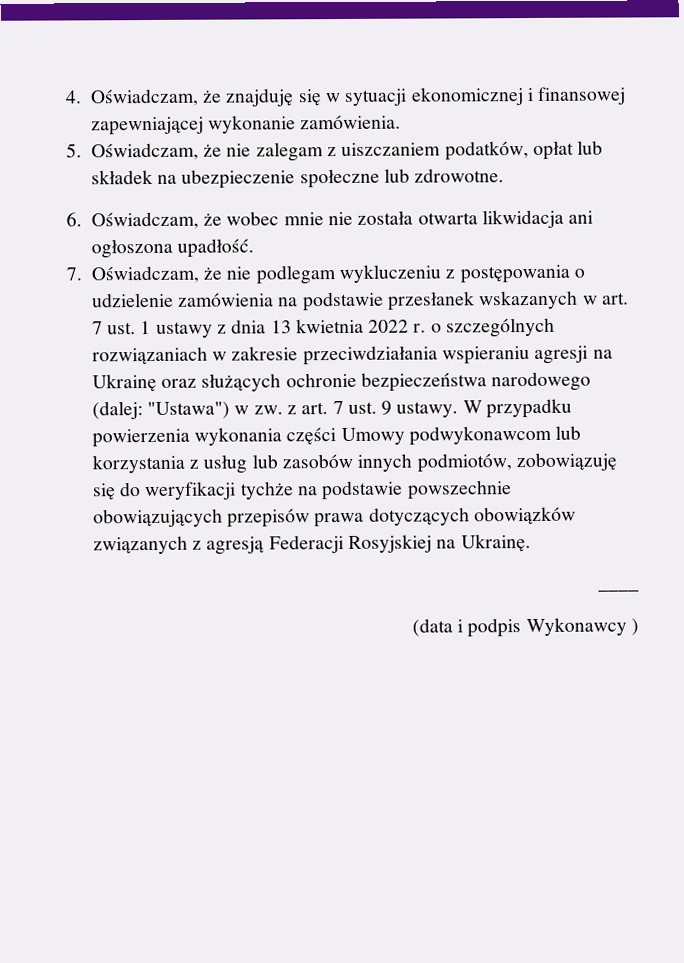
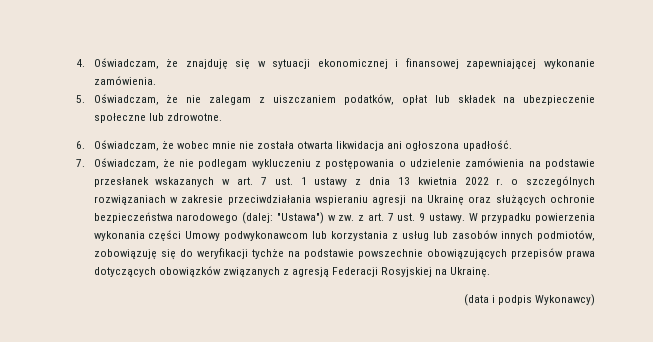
[598,589,639,592] // ____ -> (491, 272) none
[525,617,639,637] Wykonawcy ) -> [535,294,595,306] Wykonawcy)

